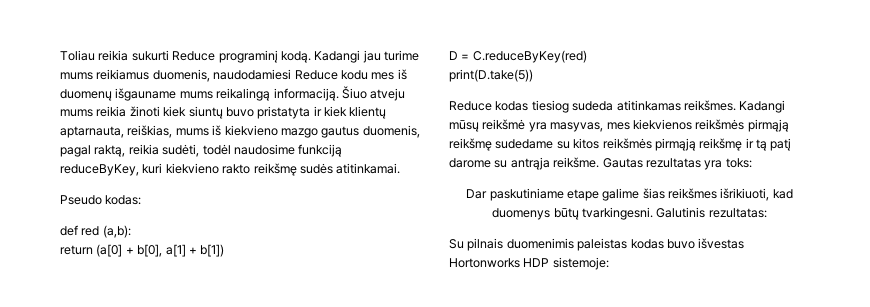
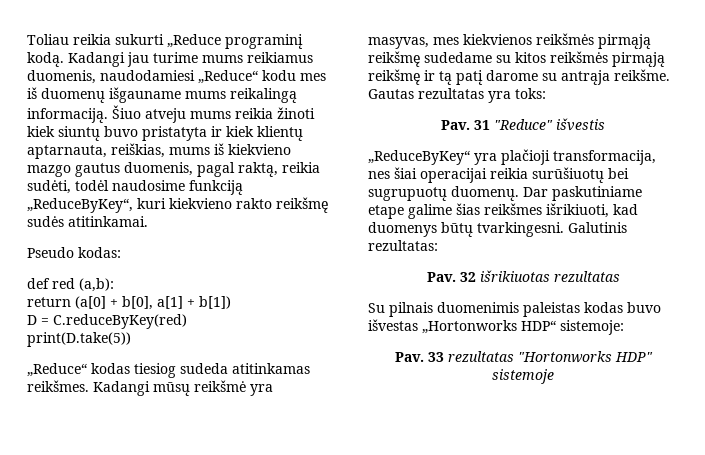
[172,51,216,61] Reduce -> [167,34,221,48] „Reduce
[294,70,338,80] Reduce -> [198,70,258,84] „Reduce“
[60,164,139,176] reduceByKey, -> [27,198,133,213] „ReduceByKey“,
[449,101,492,111] Reduce -> [27,363,87,377] „Reduce“
(752, 163) none -> [441,118,605,131] [368,149,656,165] [368,167,629,183] [368,186,519,201] Pav. 31 "Reduce" išvestis // „ReduceByKey“ yra plačioji transformacija, nes šiai operacijai reikia surūšiuotų bei sugrupuotų duomenų.
(767, 213) none -> [426,270,620,282] // Pav. 32 išrikiuotas rezultatas
[449,258,550,268] Hortonworks HDP -> [422,320,556,334] „Hortonworks HDP“
(609, 263) none -> [394,351,653,363] [492,369,554,384] // Pav. 33 rezultatas "Hortonworks HDP" sistemoje

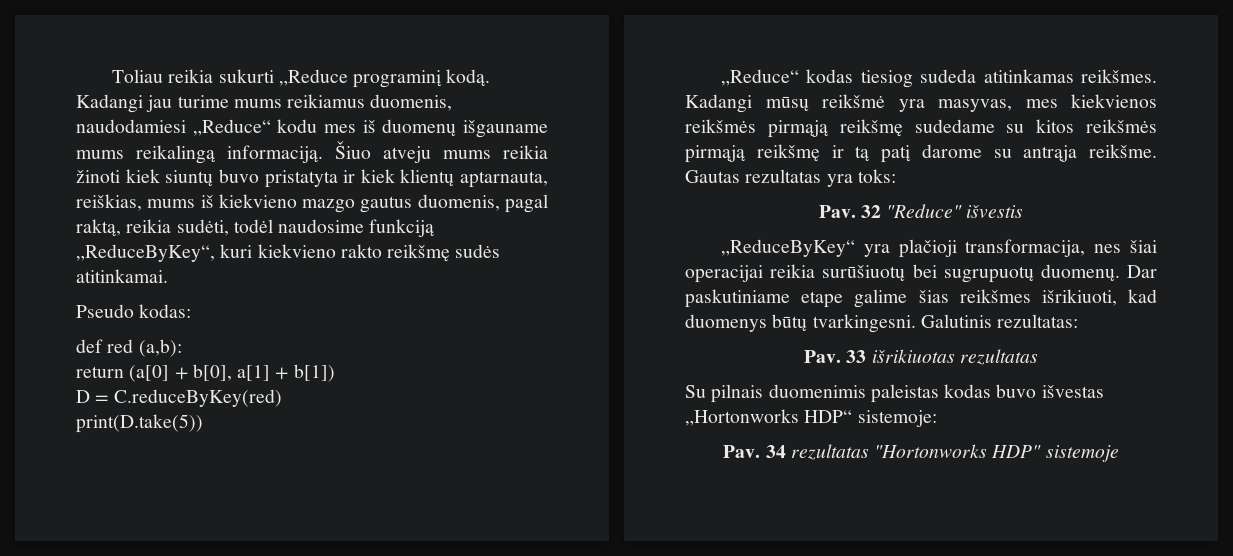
[474,120,490,130] 31 -> [860,205,881,218] 32
[459,272,476,282] 32 -> [846,350,867,363] 33
[427,352,444,362] 33 -> [765,445,786,458] 34

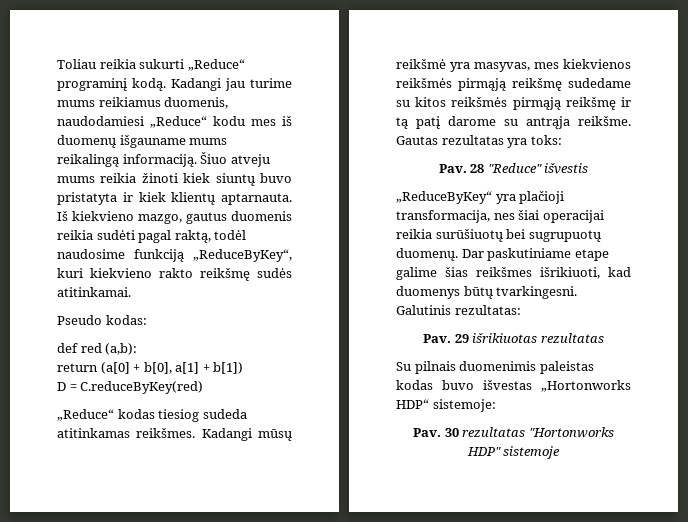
[278,69,348,86] „Reduce -> [187,59,245,71] „Reduce“
[460,171,548,188] [76,194,548,213] [76,219,229,236] aptarnauta, reiškias, mums iš kiekvieno mazgo gautus duomenis, pagal raktą, reikia sudėti, -> [221,193,292,205] [57,211,292,224] [57,230,211,243] aptarnauta. Iš kiekvieno mazgo, gautus duomenis reikia sudėti pagal raktą,
[76,414,203,433] // print(D.take(5)) -> (204, 387) none
[860,205,881,218] 32 -> [470,164,485,173] 28
[846,350,867,363] 33 -> [454,334,469,343] 29
[765,445,786,458] 34 -> [444,428,459,437] 30

